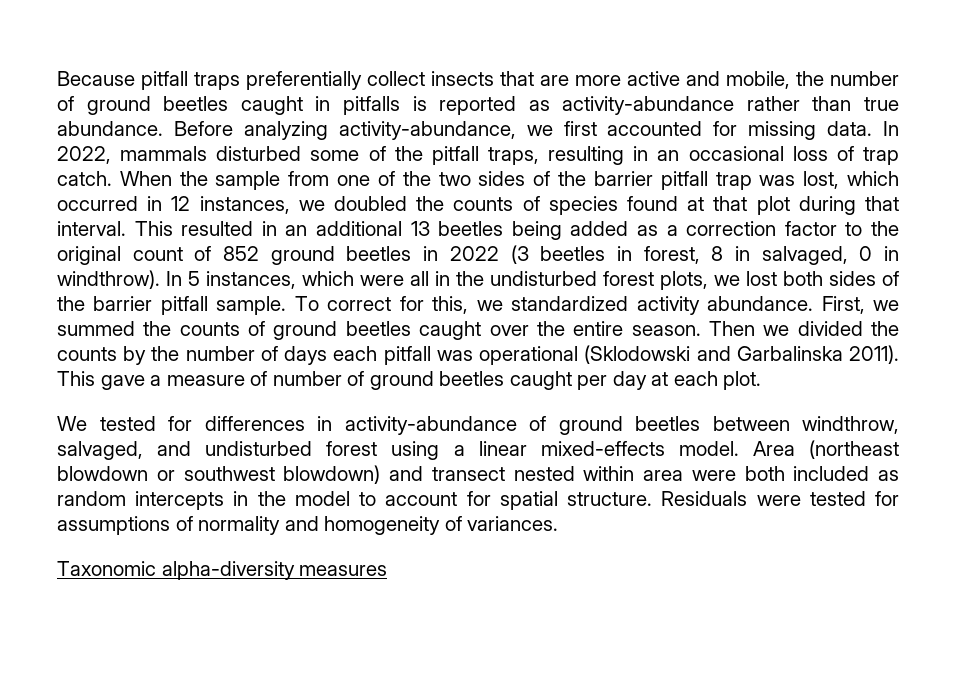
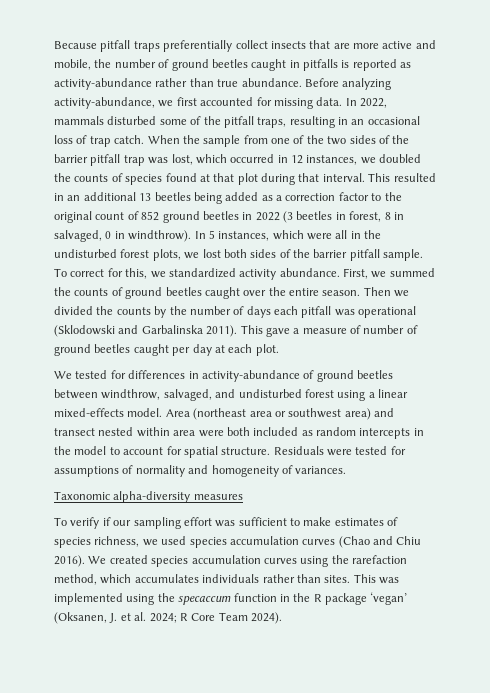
[57,466,148,481] blowdown -> [249,411,272,417] area
[283,465,381,484] blowdown) -> [344,408,371,420] area)
(388, 570) none -> [54,517,399,529] [54,536,422,548] [54,555,407,567] [54,574,399,585] [54,592,408,605] [54,612,282,624] // To verify if our sampling effort was sufficient to make estimates of species richness, we used species accumulation curves (Chao and Chiu 2016). We created species accumulation curves using the rarefaction method, which accumulates individuals rather than sites. This was implemented using the specaccum function in the R package ‘vegan’ (Oksanen, J. et al. 2024; R Core Team 2024).

